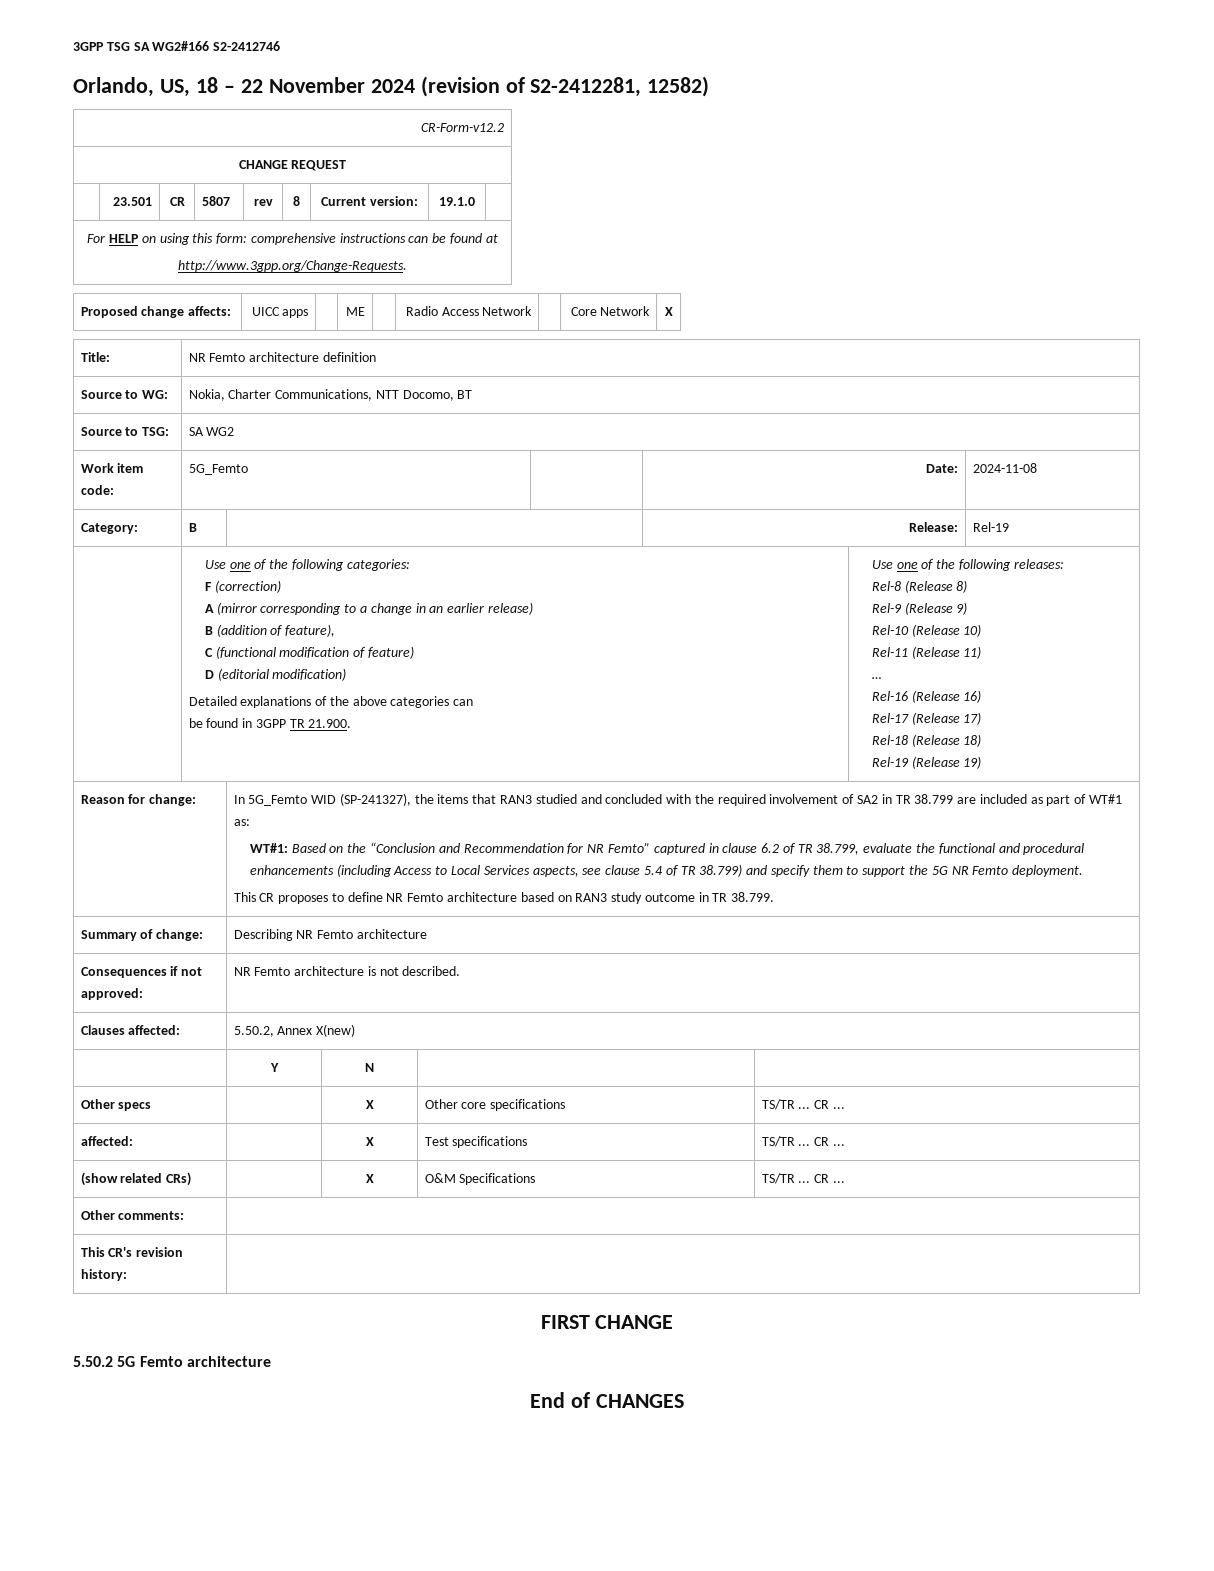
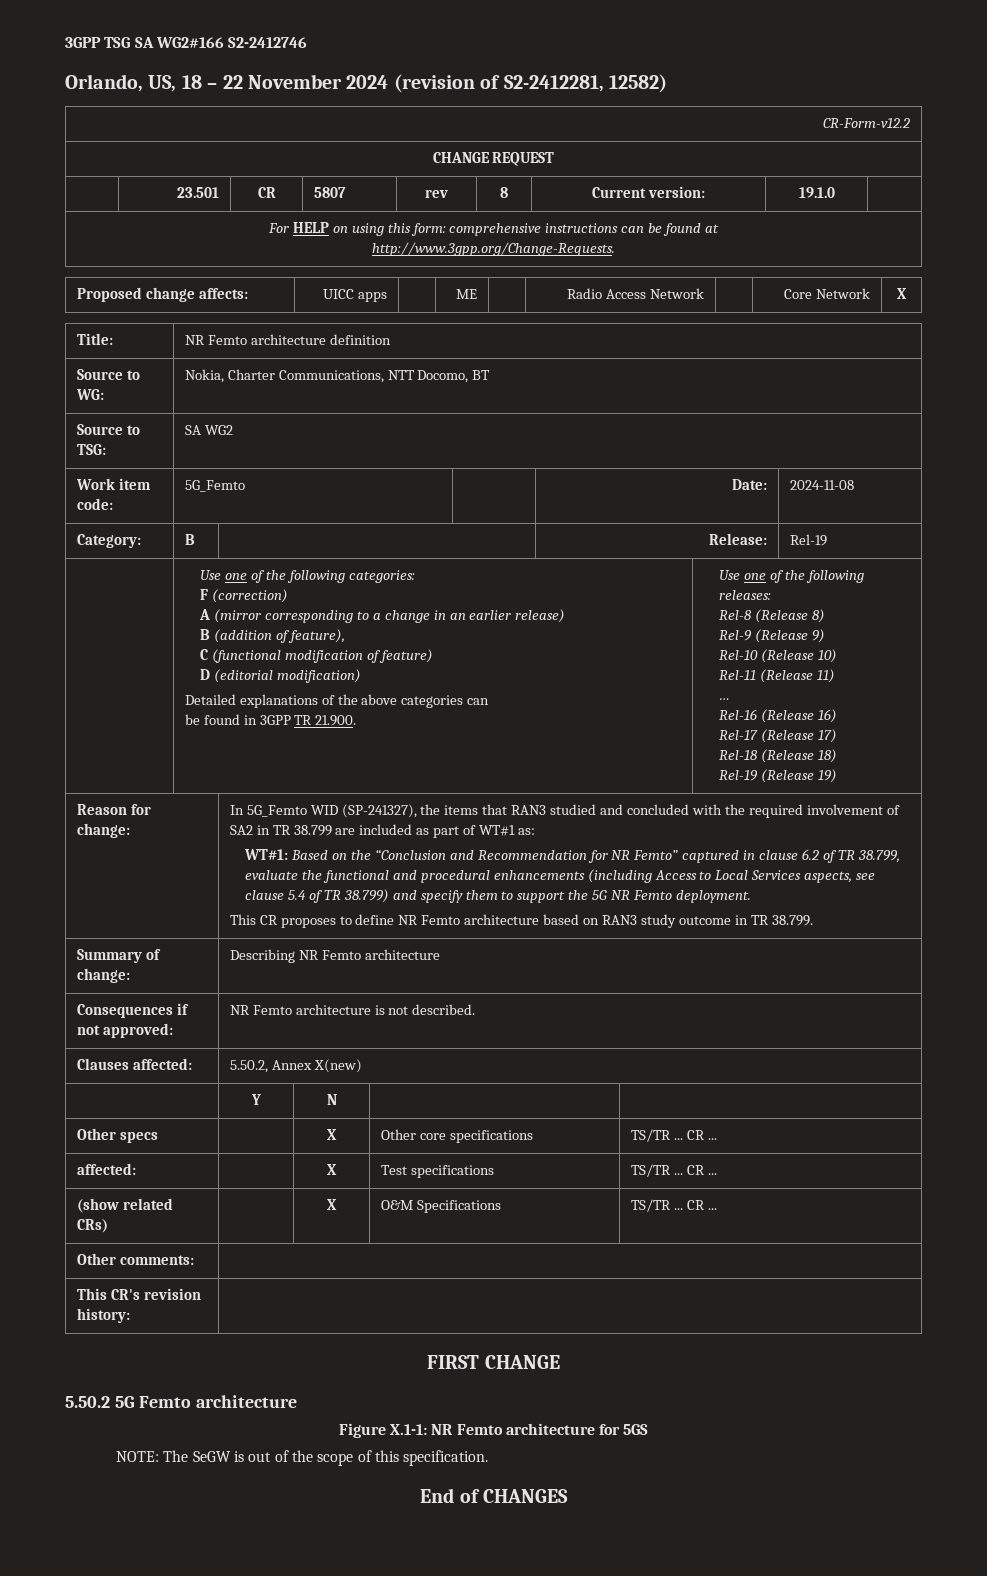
(271, 1361) none -> [338,1423,649,1438] [115,1450,489,1466] // Figure X.1-1: NR Femto architecture for 5GS // NOTE: The SeGW is out of the scope of this specification.

